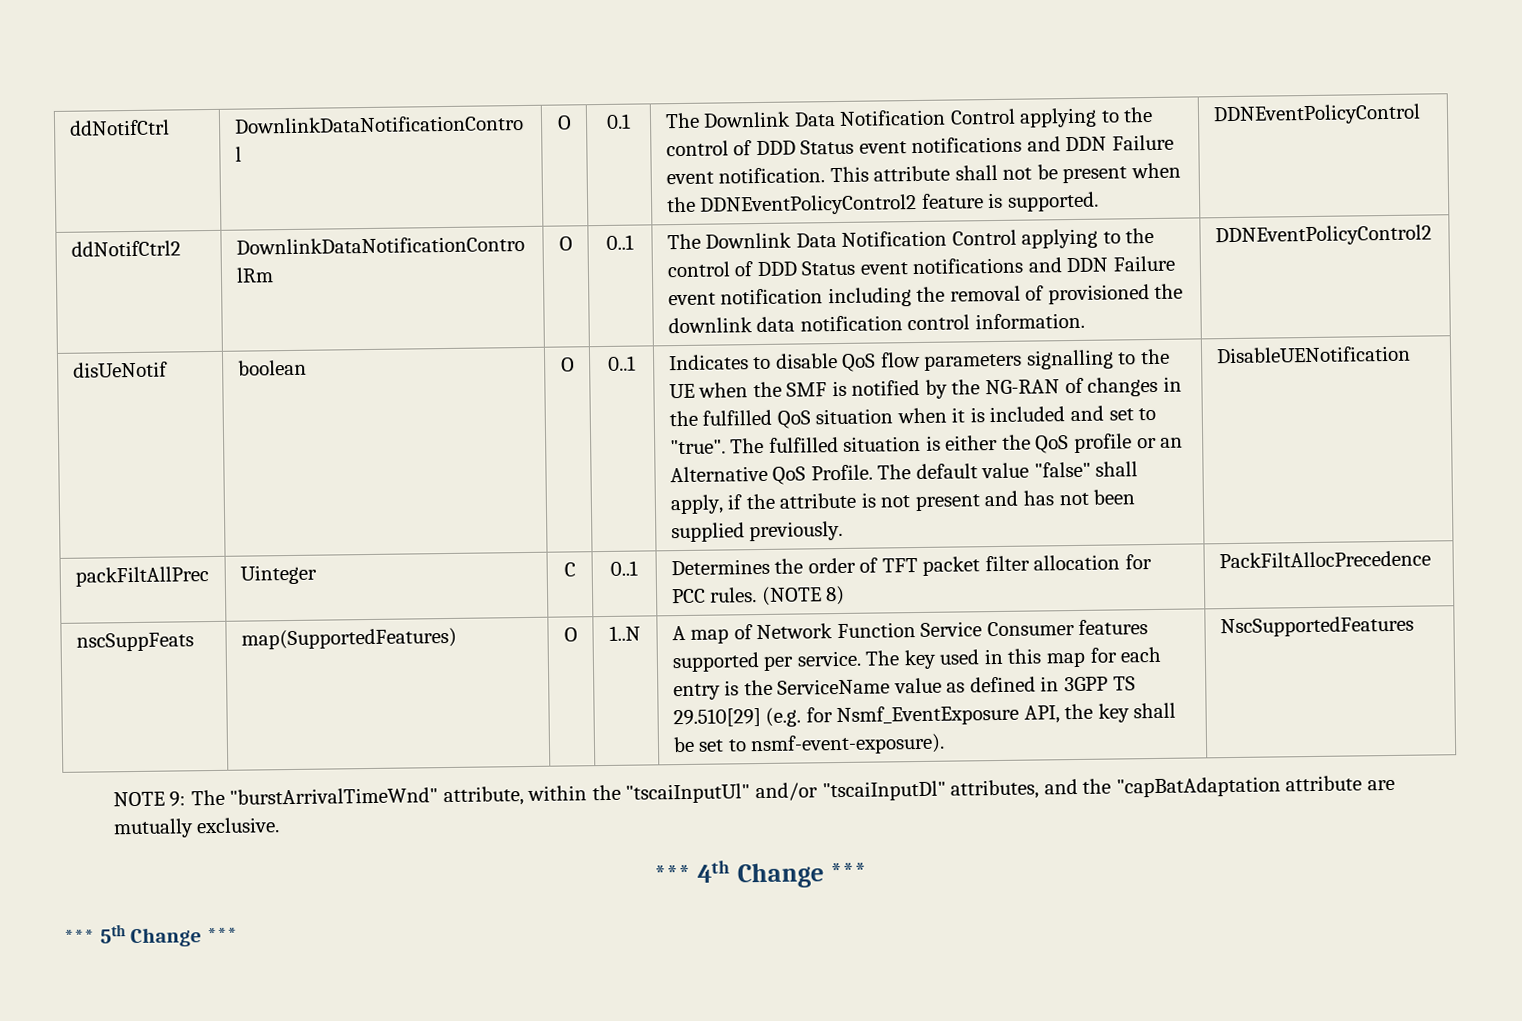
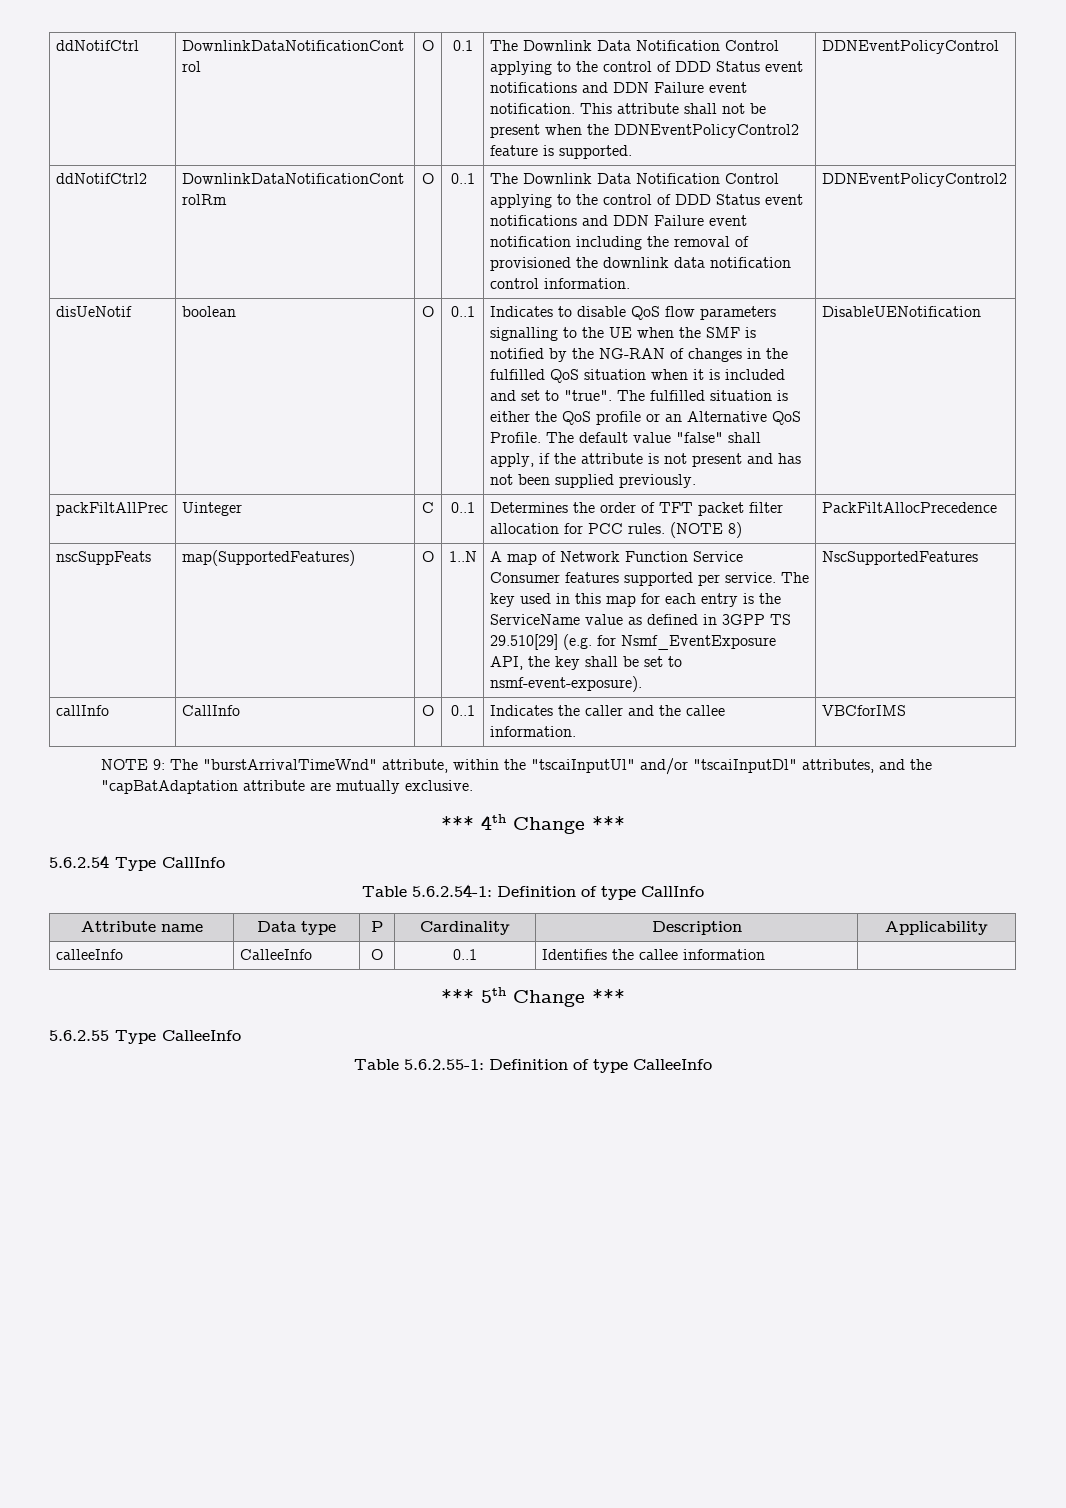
(1414, 626) none -> [55,705,109,716] [181,705,240,716] [422,705,434,716] [450,705,475,716] [489,705,725,716] [489,726,576,737] [821,705,906,716] // callInfo | CallInfo | O | 0..1 | Indicates the caller and the callee information. | VBCforIMS
[64,924,238,948] *** 5th Change *** -> [49,855,225,871] [361,884,704,900] [80,921,203,932] [257,921,336,935] [371,921,383,932] [420,921,511,935] [651,921,742,935] [885,921,988,935] [55,949,123,960] [239,949,312,960] [371,949,383,960] [453,949,478,960] [541,949,765,960] [440,987,625,1007] [49,1030,241,1044] [353,1059,712,1073] 5.6.2.54 Type CallInfo // Table 5.6.2.54-1: Definition of type CallInfo // Attribute name | Data type | P | Cardinality | Description | Applicability // calleeInfo | CalleeInfo | O | 0..1 | Identifies the callee information | // *** 5th Change *** // 5.6.2.55 Type CalleeInfo // Table 5.6.2.55-1: Definition of type CalleeInfo

